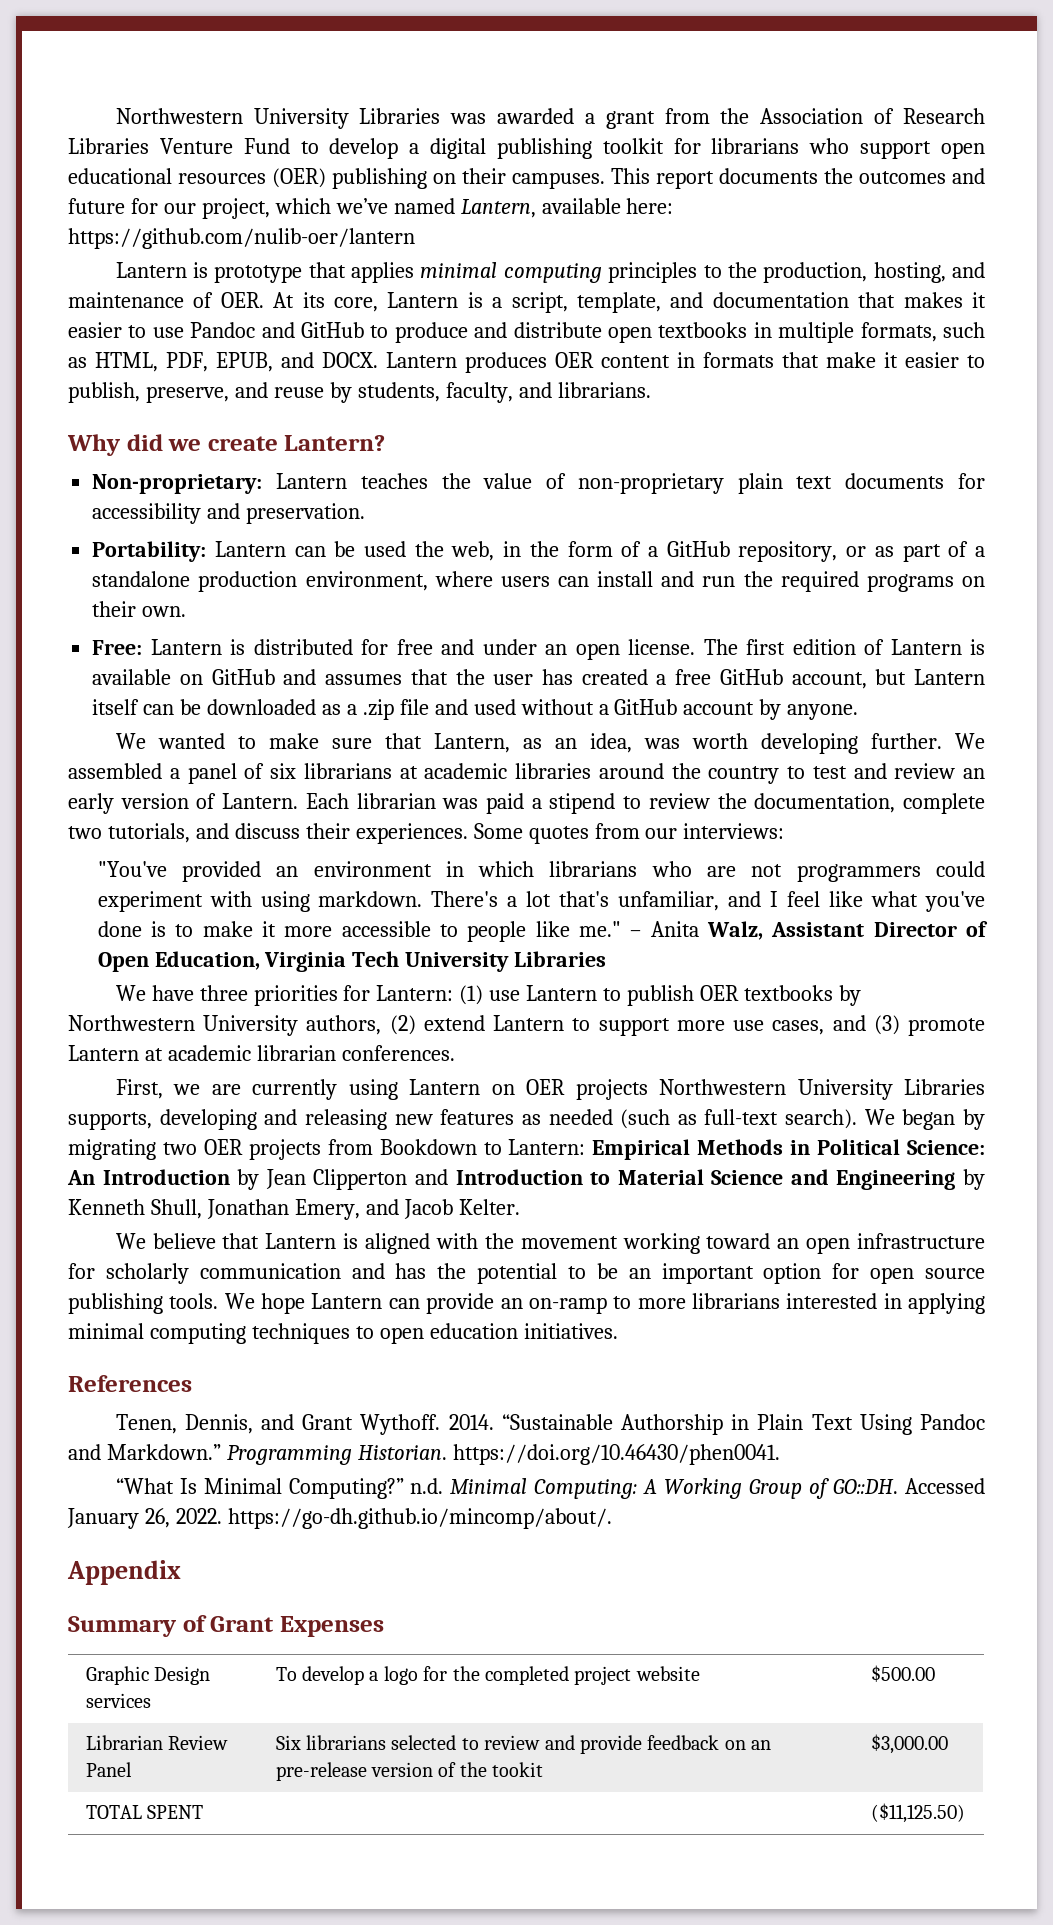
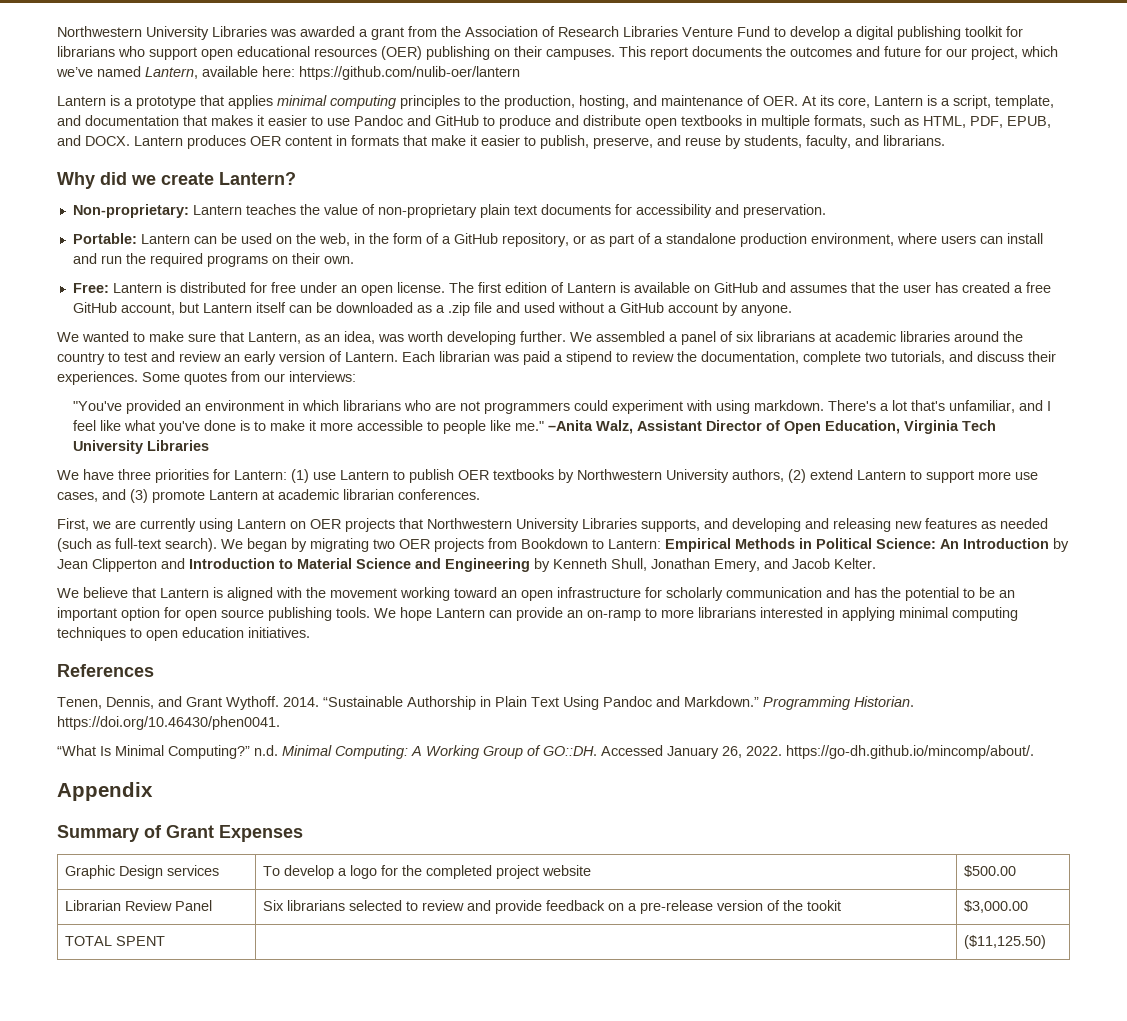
(209, 270) none -> [124,98,133,106] a
[92,541,207,562] Portability: -> [72,233,137,244] Portable:
(407, 549) none -> [275,236,292,244] on
[441,639,475,655] and -> (296, 287) none
[630,921,699,937] – Anita -> [548,420,594,431] –Anita
(648, 1089) none -> [399,518,423,529] that
(152, 1121) none -> [704,518,728,529] and
[751,1740,772,1750] an -> [627,903,637,911] a

